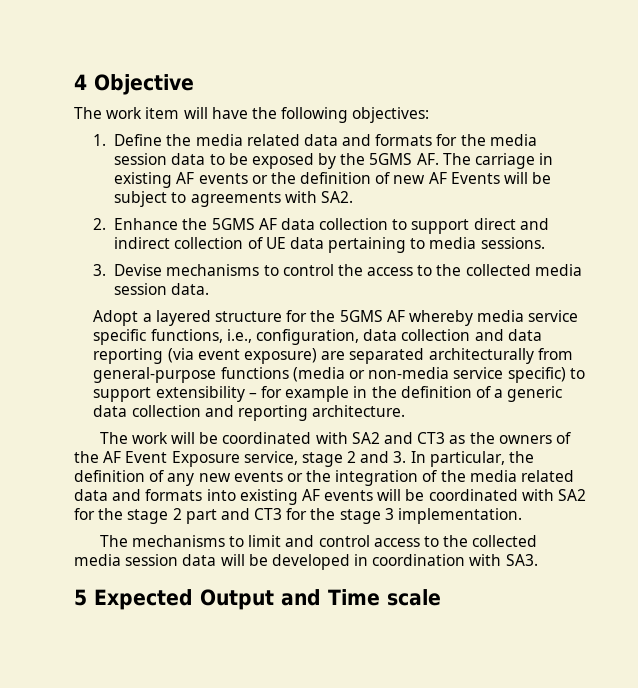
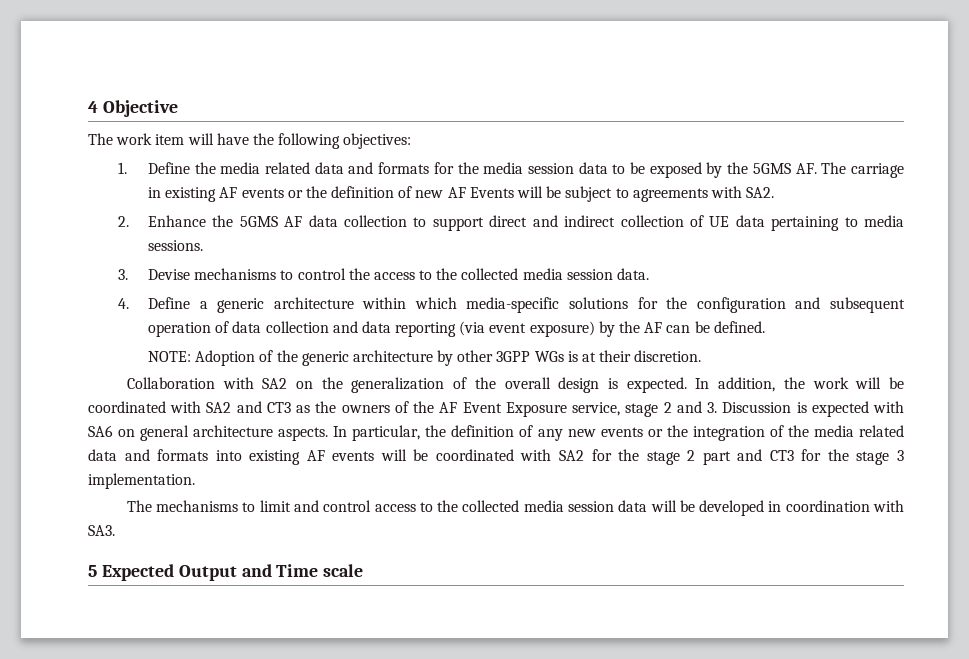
[93,310,579,326] [93,329,359,345] Adopt a layered structure for the 5GMS AF whereby media service specific functions, i.e., configuration, -> [117,297,905,313] [147,321,230,337] 4. Define a generic architecture within which media-specific solutions for the configuration and subsequent operation of
[321,348,573,364] [93,367,585,383] [93,386,563,402] [93,405,406,421] [99,432,128,444] are separated architecturally from general-purpose functions (media or non-media service specific) to support extensibility – for example in the definition of a generic data collection and reporting architecture. // The -> [598,321,765,337] [147,350,702,366] [126,377,805,393] by the AF can be defined. // NOTE: Adoption of the generic architecture by other 3GPP WGs is at their discretion. // Collaboration with SA2 on the generalization of the overall design is expected. In addition, the
(407, 457) none -> [722,401,904,417] [88,425,329,441] Discussion is expected with SA6 on general architecture aspects.

